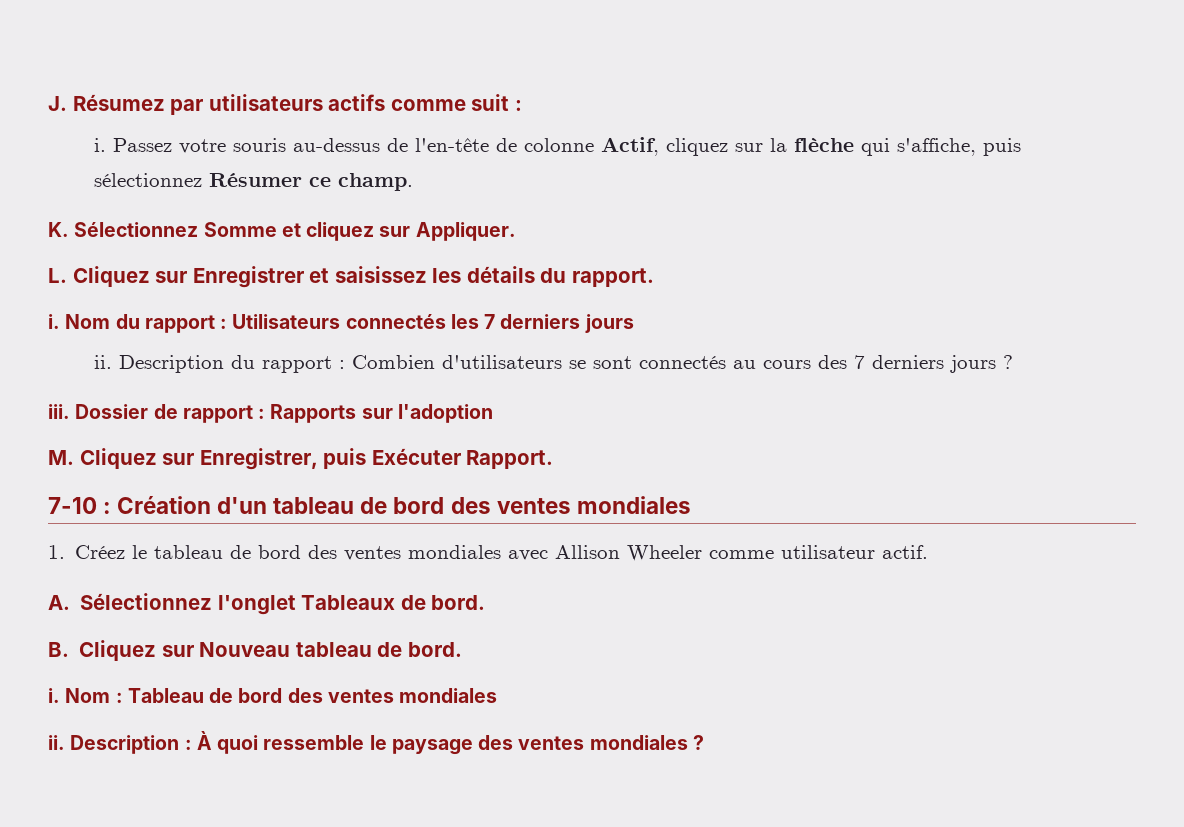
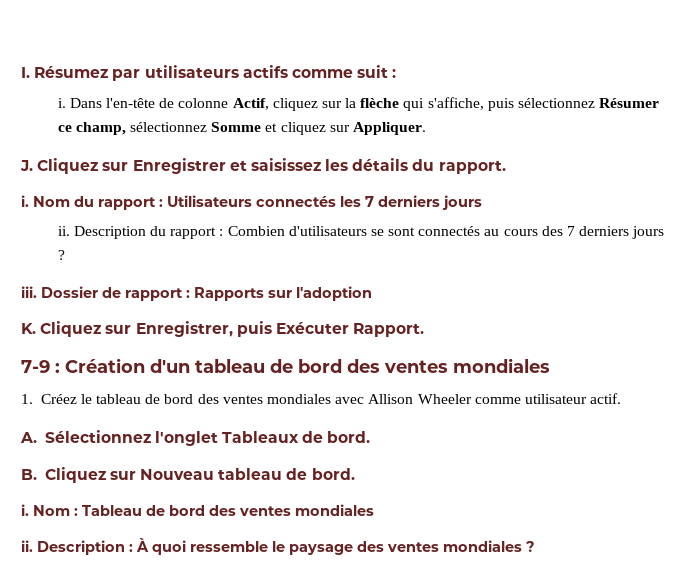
[48,96,67,111] J. -> [21,67,30,78] I.
[113,138,409,154] Passez votre souris au-dessus de -> [69,98,102,108] Dans
[338,173,414,191] [48,222,199,237] champ. // K. Sélectionnez -> [75,122,207,135] champ, sélectionnez
[48,268,67,283] L. -> [20,160,33,171] J.
[48,450,74,465] M. -> [21,323,36,334] K.
[48,497,97,514] 7-10 -> [21,360,50,373] 7-9

